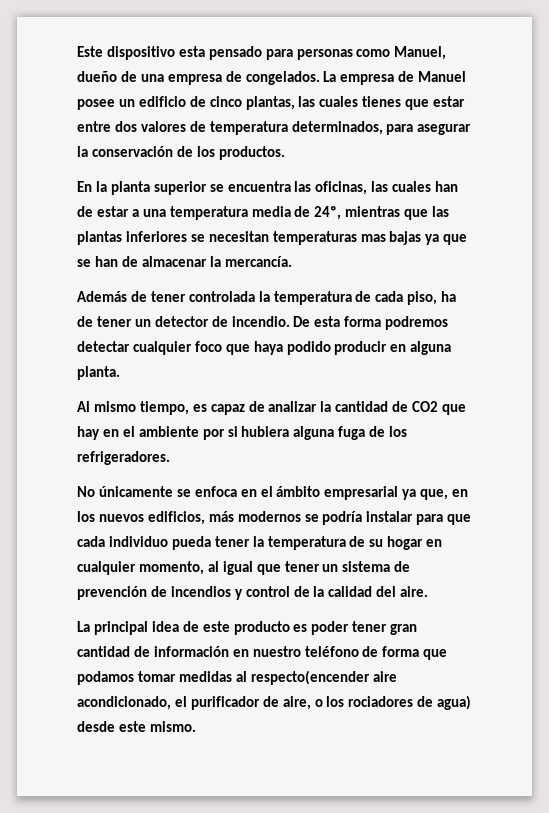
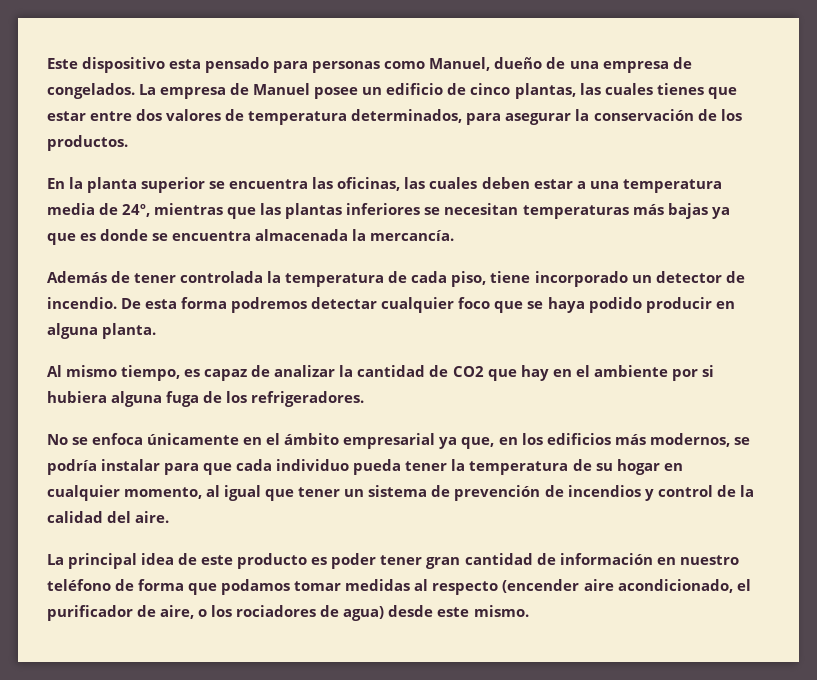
[435,181,459,192] [77,206,93,217] han de -> [481,177,530,189] deben
[360,234,386,242] mas -> [632,204,664,215] más
[77,256,207,267] se han de almacenar -> [80,229,349,241] es donde se encuentra almacenada
[441,291,457,302] [77,316,132,327] ha de tener -> [490,271,628,287] tiene incorporado
(250, 349) none -> [527,301,544,309] se
[98,486,173,497] únicamente -> (68, 439) none
(237, 491) none -> [147,433,240,445] únicamente
[98,511,301,525] nuevos edificios, más modernos -> [546,433,730,447] edificios más modernos,
[250,670,370,685] respecto(encender -> [432,579,580,595] respecto (encender

